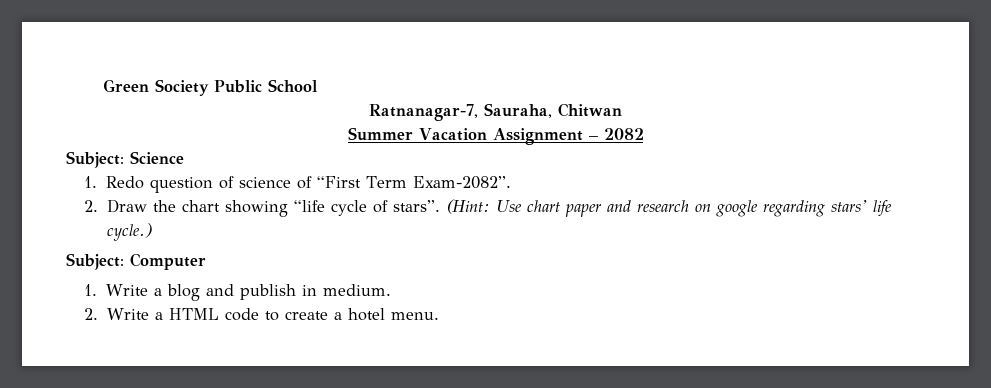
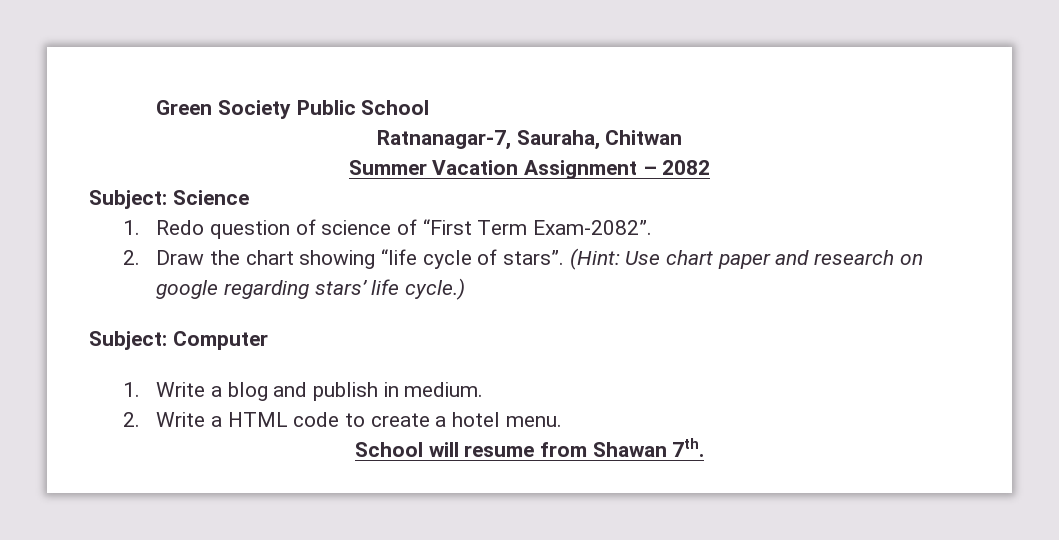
(439, 316) none -> [354,438,705,457] // School will resume from Shawan 7th.

